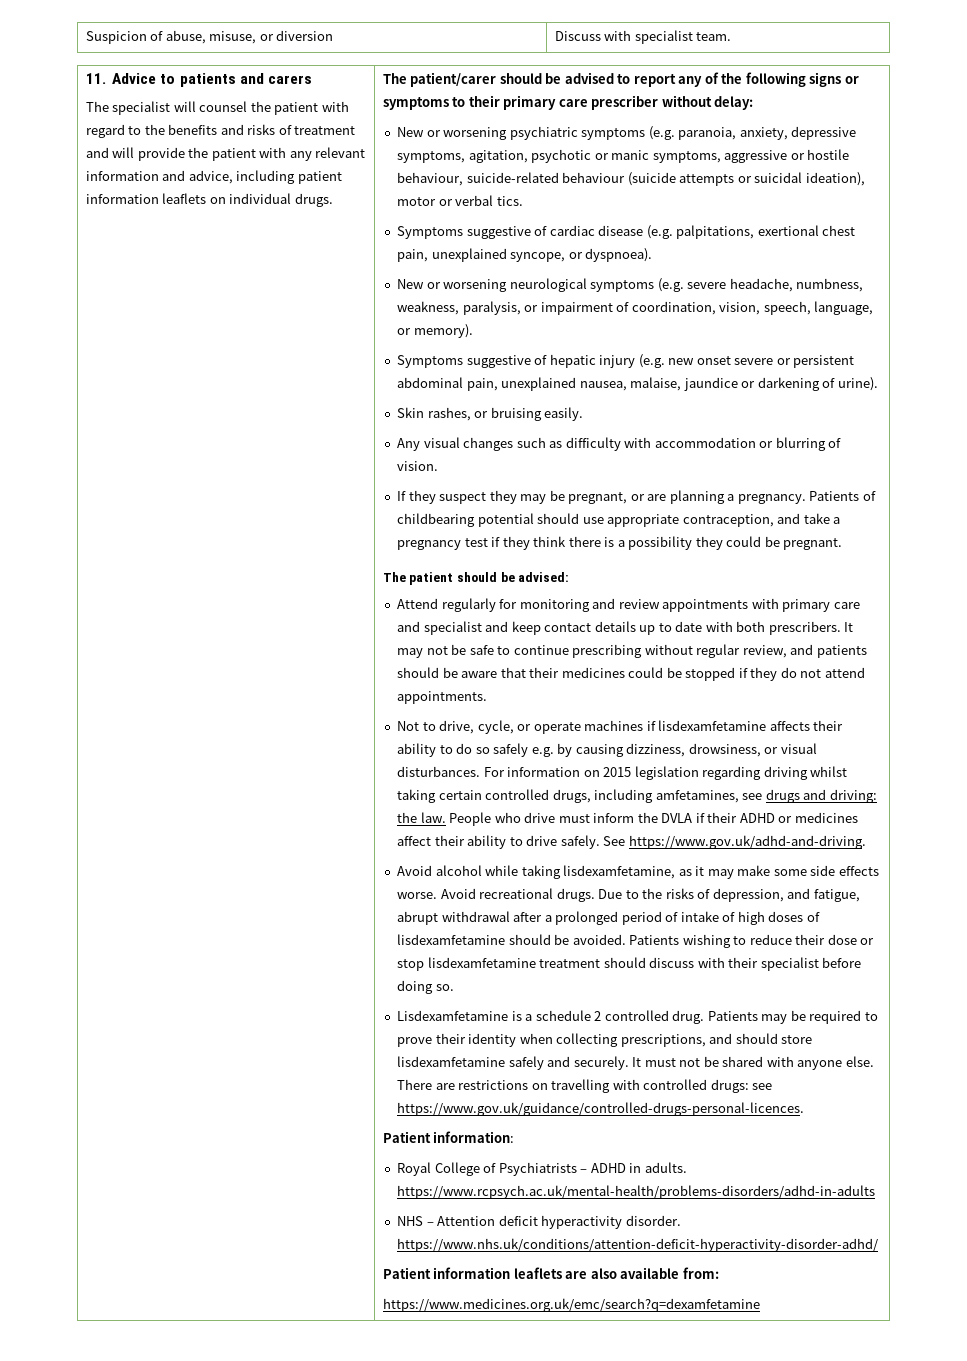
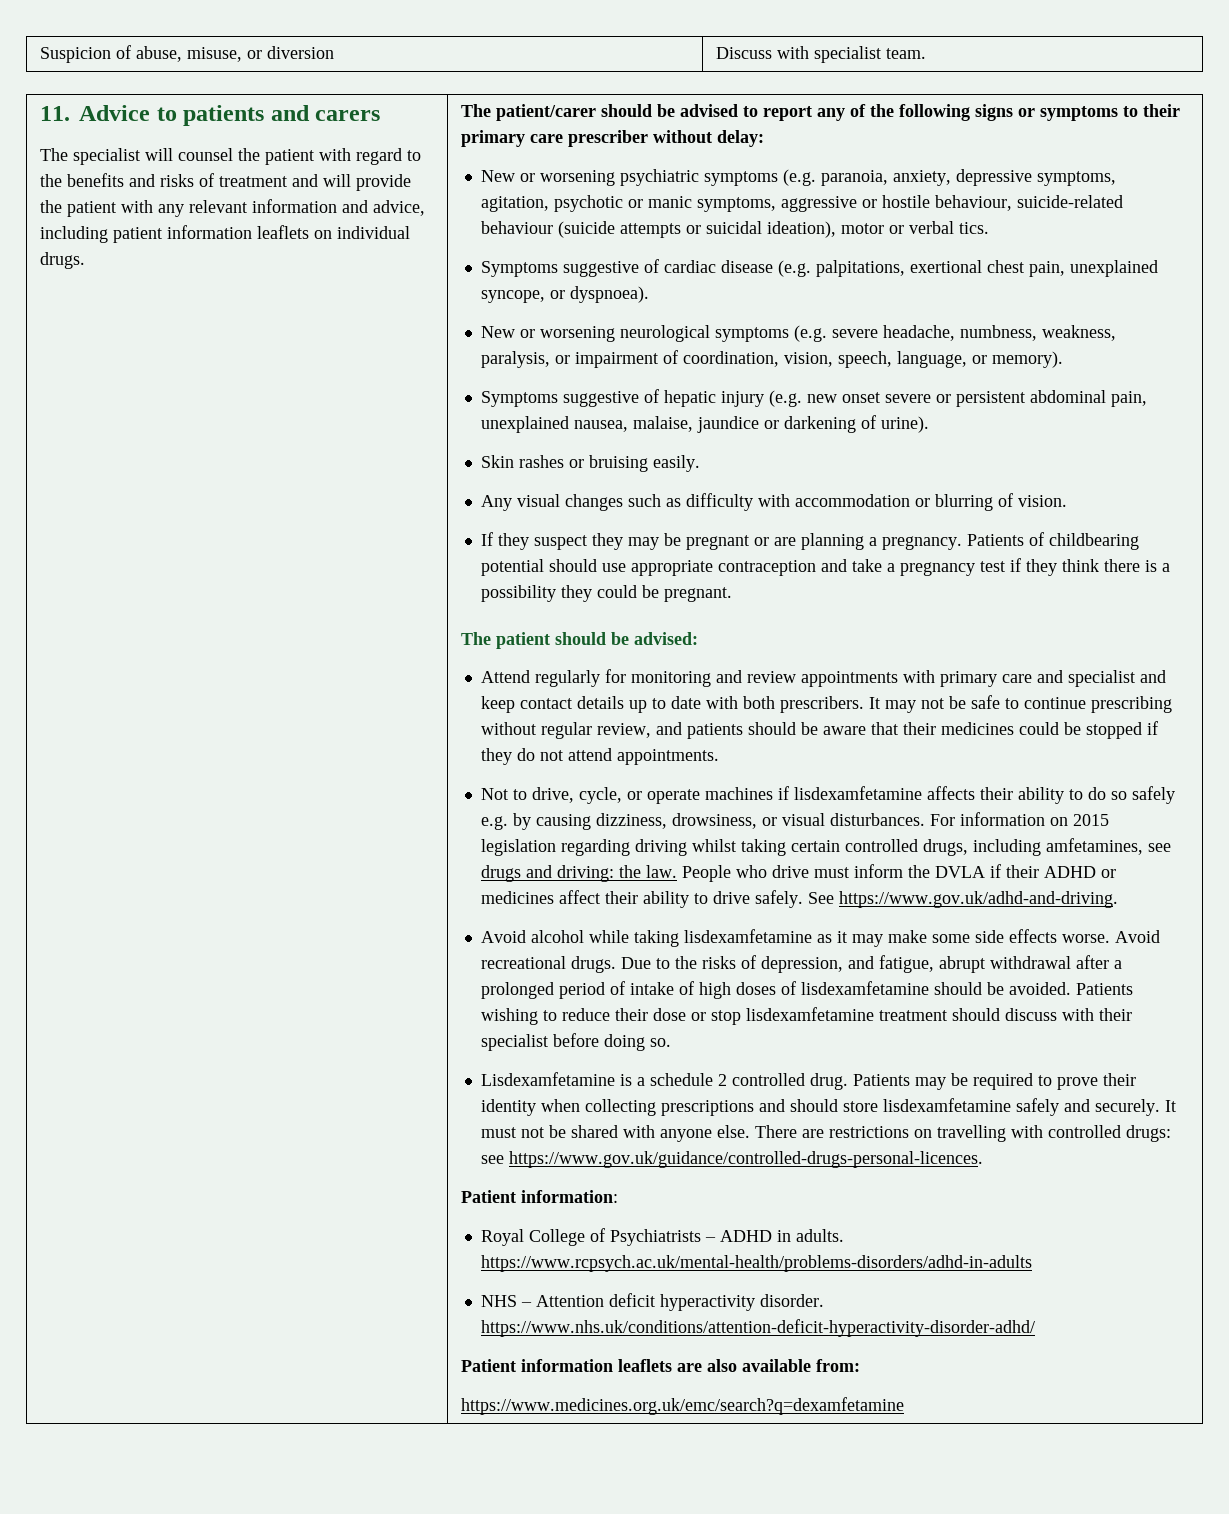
[427,407,471,421] rashes, -> [519,455,565,468] rashes
[568,492,628,504] pregnant, -> [686,535,750,550] pregnant
[682,514,774,527] contraception, -> [718,560,817,576] contraception
[563,865,676,879] lisdexamfetamine, -> [684,929,813,943] lisdexamfetamine
[620,1034,706,1047] prescriptions, -> [661,1100,755,1116] prescriptions

